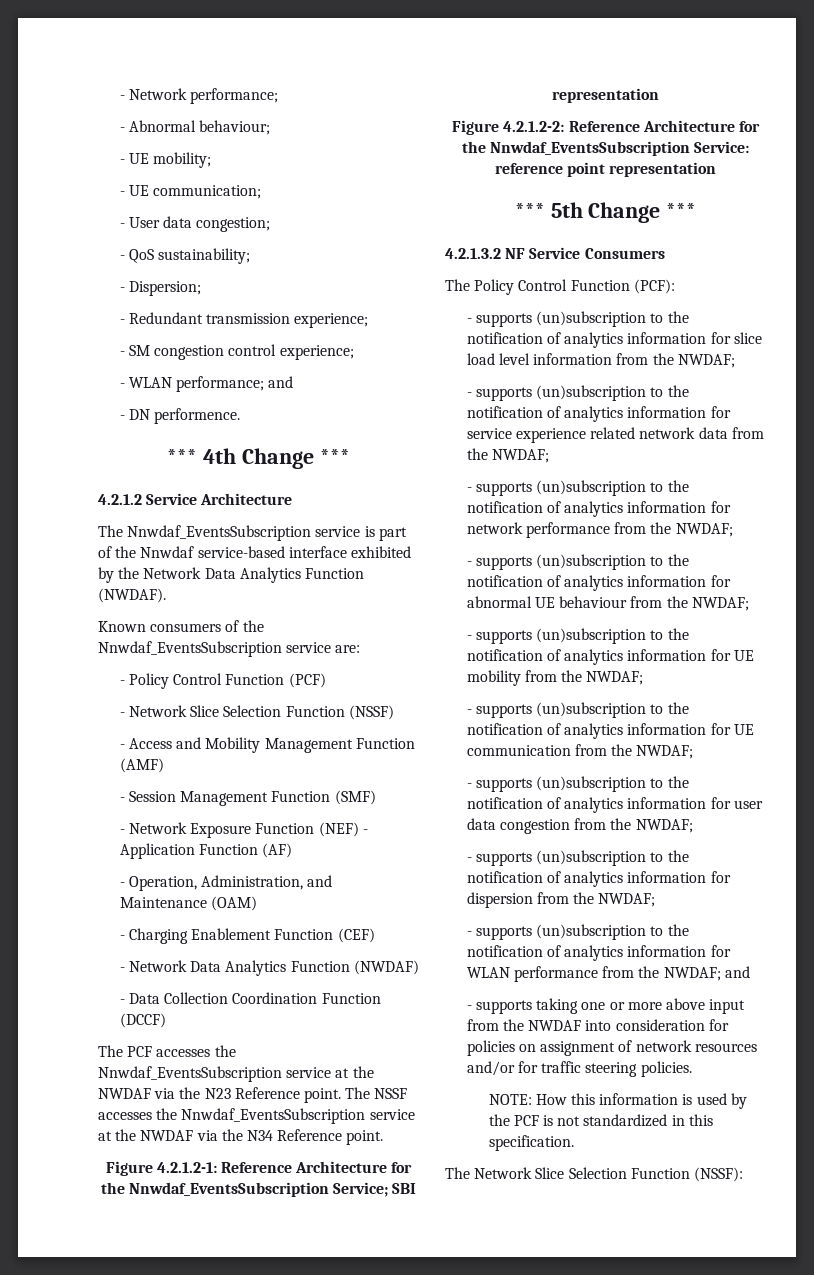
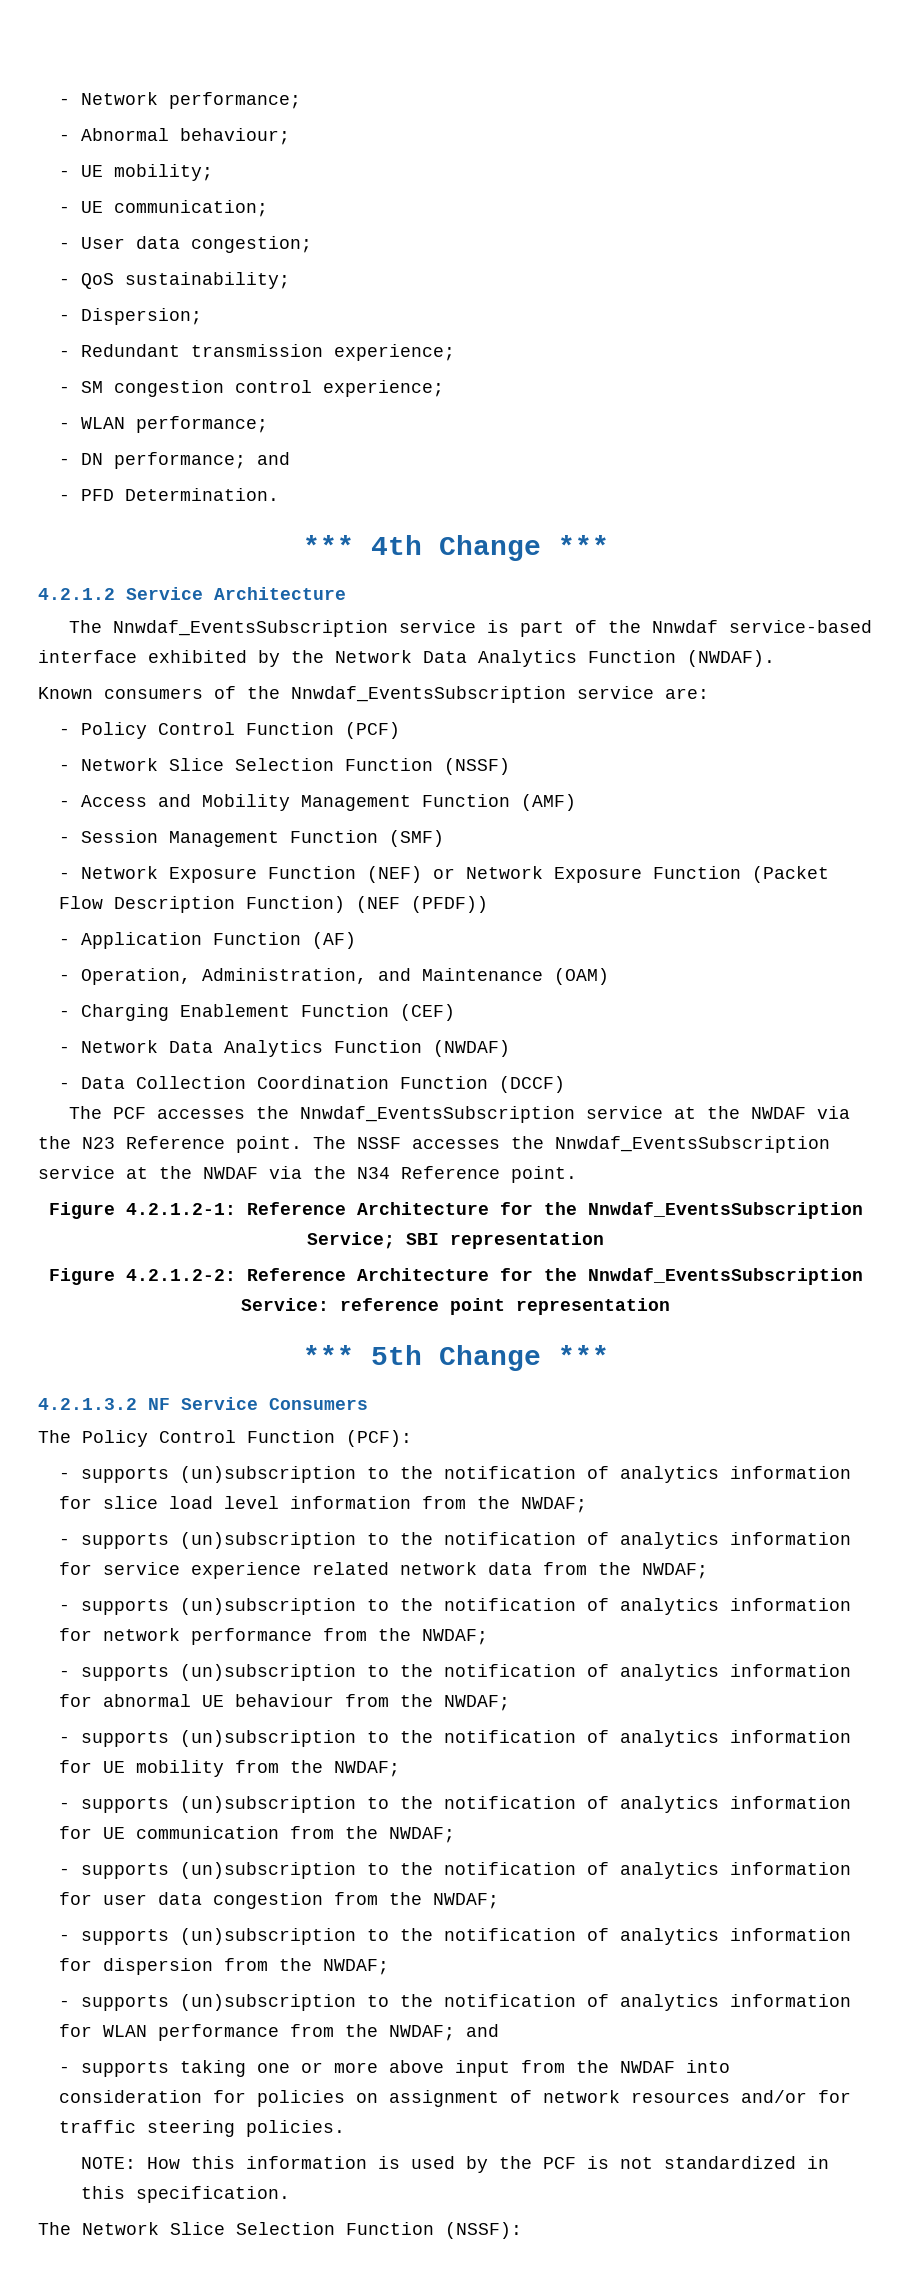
[268,376,294,388] [119,408,241,424] and // - DN performence. -> [59,452,291,469] [59,488,280,501] // - DN performance; and // - PFD Determination.
(359, 829) none -> [433,866,830,883] [59,896,489,913] or Network Exposure Function (Packet Flow Description Function) (NEF (PFDF)) //

